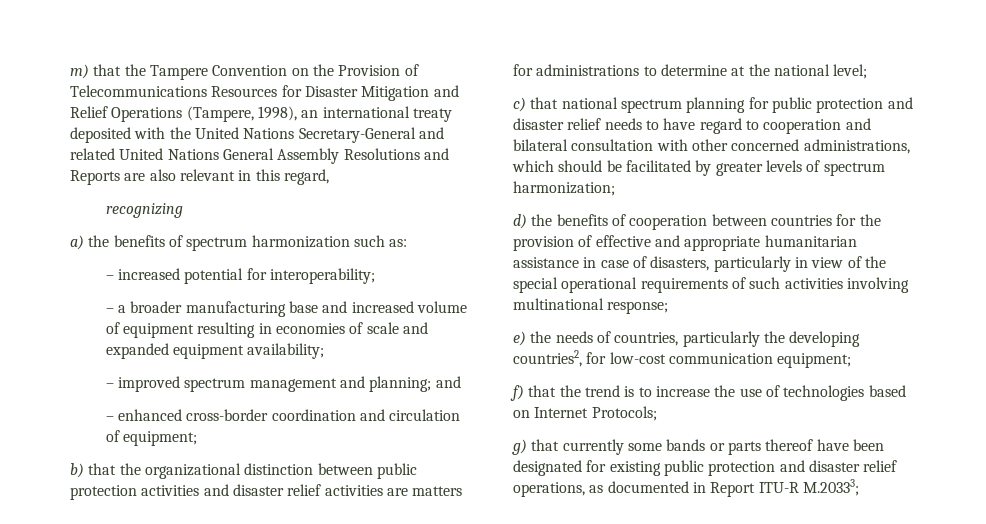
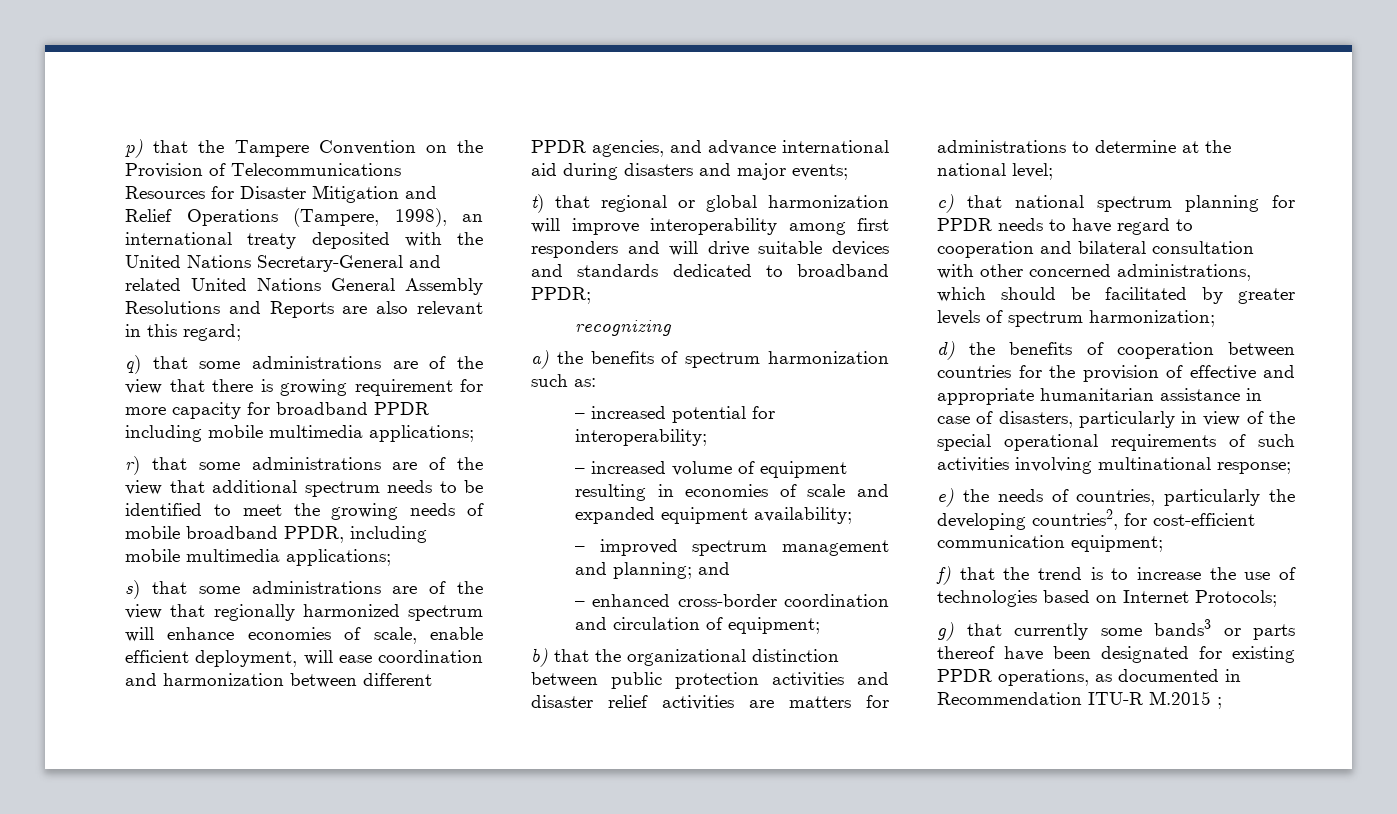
[70,64,89,79] m) -> [125,139,143,158] p)
[283,169,329,185] regard, -> [183,324,241,341] [125,355,484,374] [125,379,483,396] [125,402,429,419] [125,425,474,442] [125,456,483,475] [125,480,483,497] [125,503,484,520] [125,526,427,543] [125,549,391,566] [125,580,483,599] [125,604,483,621] [125,627,483,644] [125,650,483,667] [125,673,432,688] [531,140,889,157] [531,163,848,180] [531,194,889,213] [531,218,889,235] [531,241,889,258] [531,264,889,277] [531,287,591,304] regard; // q) that some administrations are of the view that there is growing requirement for more capacity for broadband PPDR including mobile multimedia applications; // r) that some administrations are of the view that additional spectrum needs to be identified to meet the growing needs of mobile broadband PPDR, including mobile multimedia applications; // s) that some administrations are of the view that regionally harmonized spectrum will enhance economies of scale, enable efficient deployment, will ease coordination and harmonization between different PPDR agencies, and advance international aid during disasters and major events; // t) that regional or global harmonization will improve interoperability among first responders and will drive suitable devices and standards dedicated to broadband PPDR;
[117,301,348,317] a broader manufacturing base and -> (585, 471) none
[771,97,913,113] [513,118,602,130] public protection and disaster relief -> [937,218,992,231] PPDR
[609,352,666,364] low-cost -> [1153,513,1255,526] cost-efficient
[666,439,706,451] bands -> [1154,619,1211,636] bands3
[663,460,898,476] [513,479,859,497] public protection and disaster relief operations, as documented in Report ITU-R M.20333; -> [937,669,1241,686] [937,691,1222,709] PPDR operations, as documented in Recommendation ITU-R M.2015 ;

